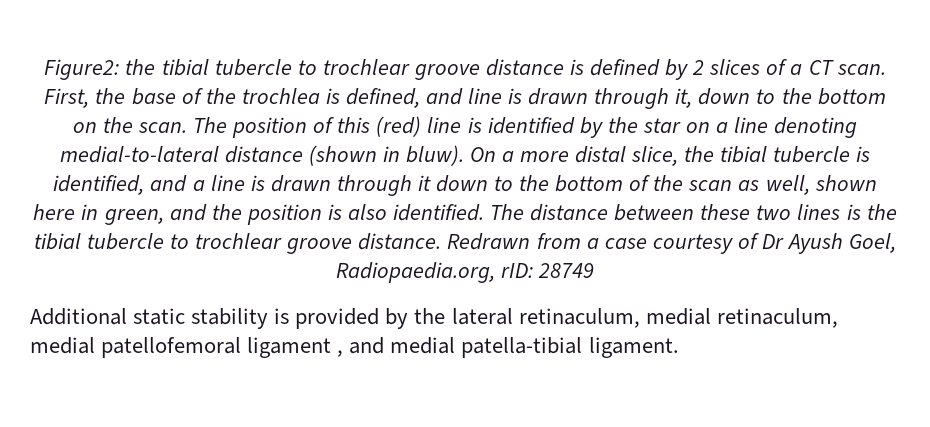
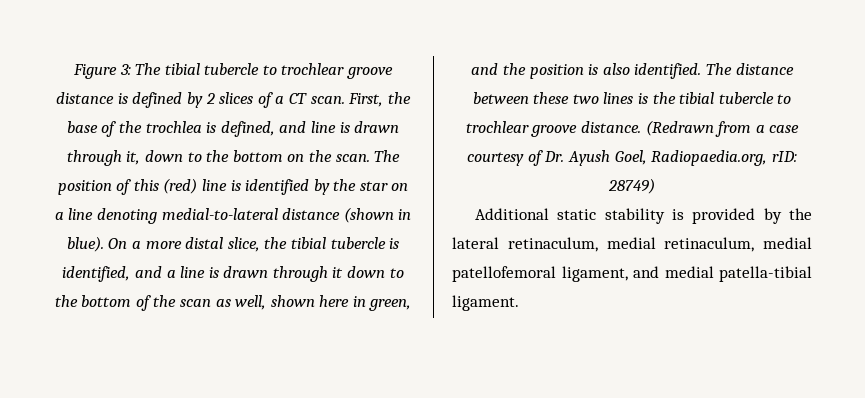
[44,59,156,80] Figure2: the -> [72,63,162,79] Figure 3: The
[405,145,464,166] bluw). -> [66,236,104,252] blue).
[447,233,531,250] Redrawn -> [645,120,714,136] (Redrawn
[761,234,784,249] Dr -> [544,151,565,162] Dr.
[538,263,595,278] 28749 -> [608,178,655,194] 28749)
[247,337,344,358] ligament , -> [561,266,628,282] ligament,

